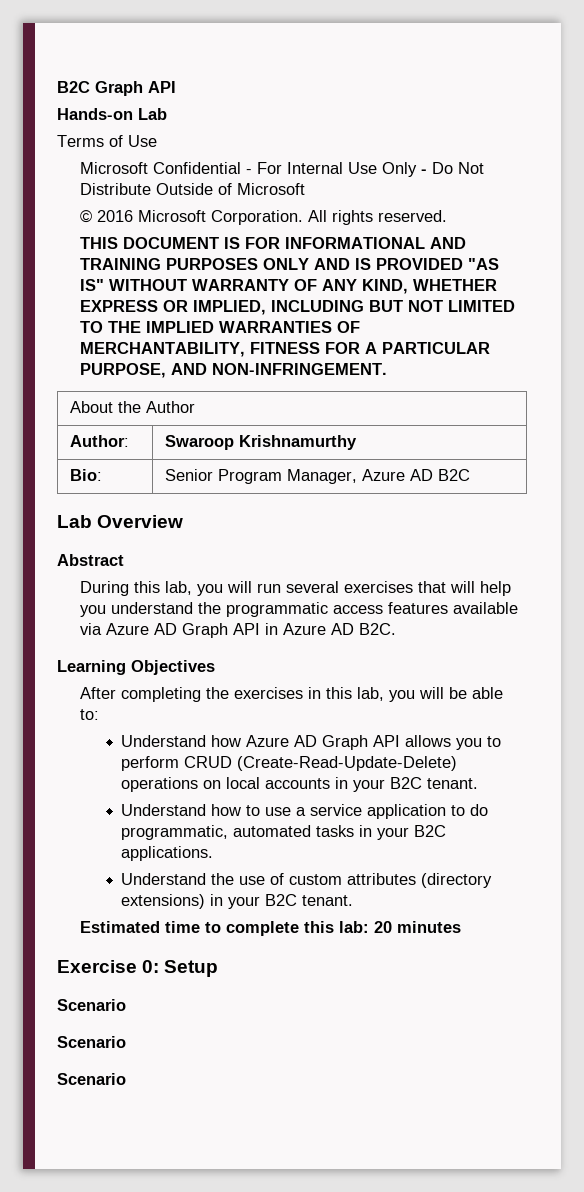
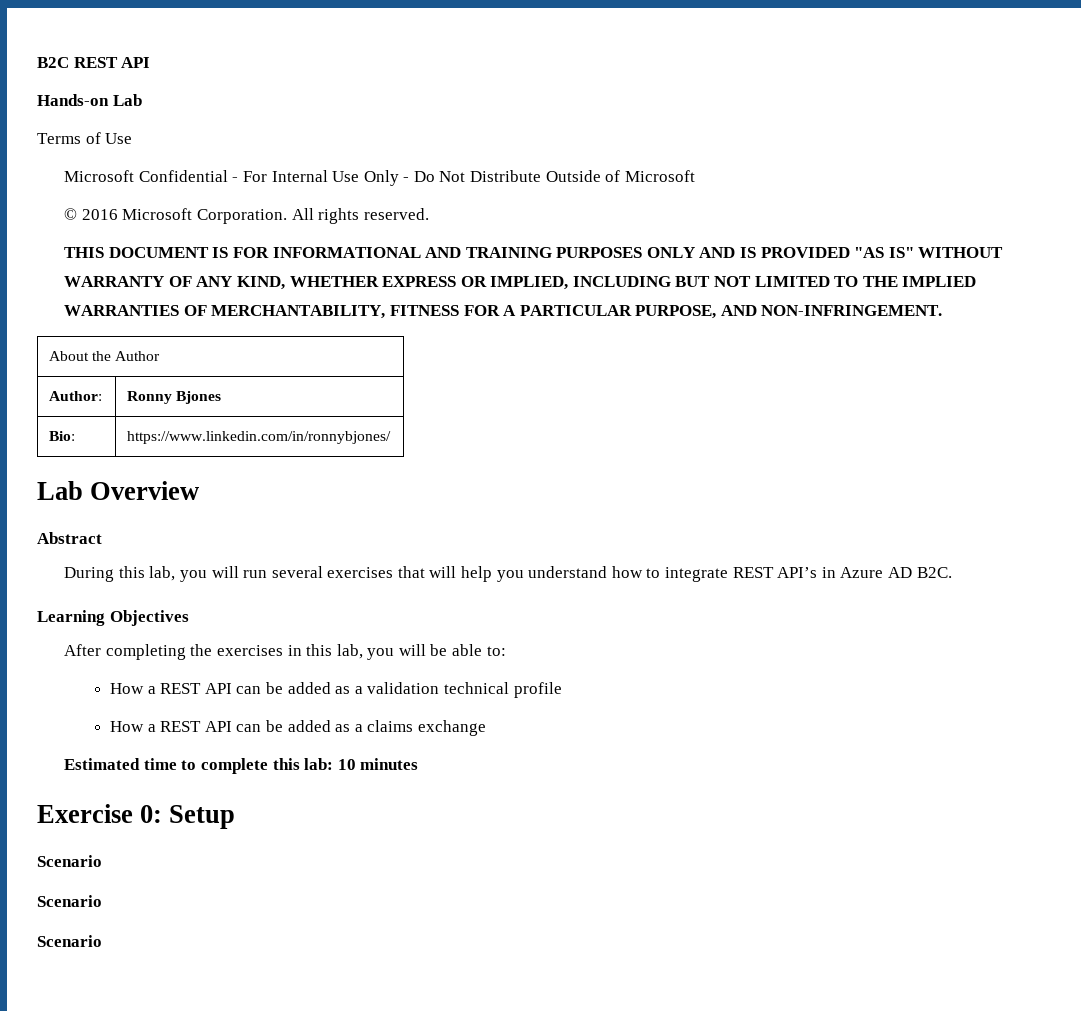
[57,81,143,96] B2C Graph -> [37,57,118,68] B2C REST
[165,435,358,450] Swaroop Krishnamurthy -> [127,391,222,404] Ronny Bjones
[165,469,471,484] Senior Program Manager, Azure AD B2C -> [127,431,392,444] https://www.linkedin.com/in/ronnybjones/
[198,602,519,617] [80,623,261,638] the programmatic access features available via Azure AD Graph API -> [611,566,818,582] how to integrate REST API’s
[121,735,502,750] [121,756,458,771] [121,777,479,792] [121,804,489,819] [121,825,447,840] [121,846,214,861] [121,873,493,888] [121,894,354,909] Understand how Azure AD Graph API allows you to perform CRUD (Create-Read-Update-Delete) operations on local accounts in your B2C tenant. // Understand how to use a service application to do programmatic, automated tasks in your B2C applications. // Understand the use of custom attributes (directory extensions) in your B2C tenant. -> [110,682,562,698] [110,720,486,736] How a REST API can be added as a validation technical profile // How a REST API can be added as a claims exchange
[374,921,393,933] 20 -> [337,759,356,770] 10

